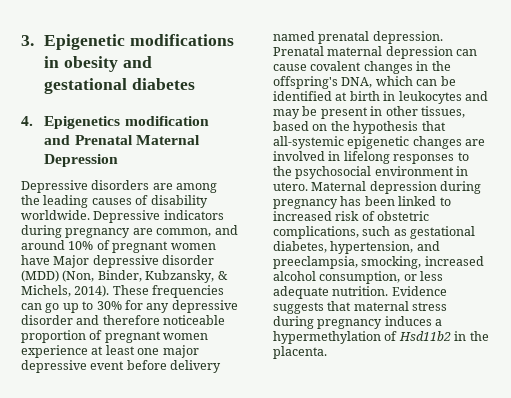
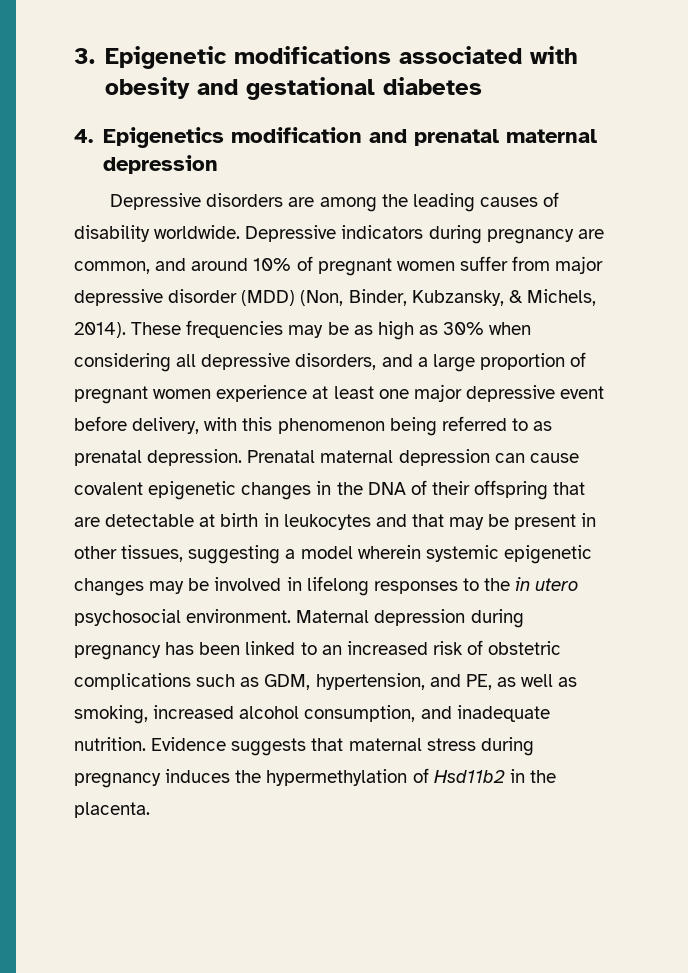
[44,56,60,68] in -> [398,46,578,64] associated with
[74,135,200,145] [44,154,119,167] Prenatal Maternal Depression -> [413,129,597,146] [102,155,218,174] prenatal maternal depression
[21,255,90,268] have Major -> [459,256,604,274] suffer from major
[21,300,238,313] [21,315,226,325] can go up to 30% for any depressive disorder and therefore noticeable -> [288,321,532,340] [74,353,475,372] may be as high as 30% when considering all depressive disorders, and a large
[170,360,222,373] [273,31,315,41] delivery named -> [132,416,553,436] delivery, with this phenomenon being referred to as
(362, 66) none -> [148,481,237,500] epigenetic
[273,76,456,89] [273,91,332,101] offspring's DNA, which can be identified -> [367,480,586,500] [74,514,195,527] DNA of their offspring that are detectable
(488, 96) none -> [411,514,444,527] that
[273,121,446,134] [273,136,486,149] based on the hypothesis that all-systemic epigenetic changes are -> [188,545,592,564] [74,578,210,596] suggesting a model wherein systemic epigenetic changes may be
[295,166,469,179] [273,182,308,191] psychosocial environment in utero. -> [515,577,579,591] [74,609,292,626] in utero psychosocial environment.
(451, 201) none -> [321,645,342,655] an
[273,226,359,239] complications, -> [74,673,191,690] complications
[410,226,476,239] [273,241,440,254] [273,256,484,269] [273,271,444,284] [273,286,329,299] gestational diabetes, hypertension, and preeclampsia, smocking, increased alcohol consumption, or less adequate -> [264,673,578,690] [74,705,550,724] GDM, hypertension, and PE, as well as smoking, increased alcohol consumption, and inadequate
[435,319,443,326] a -> [235,770,262,783] the

